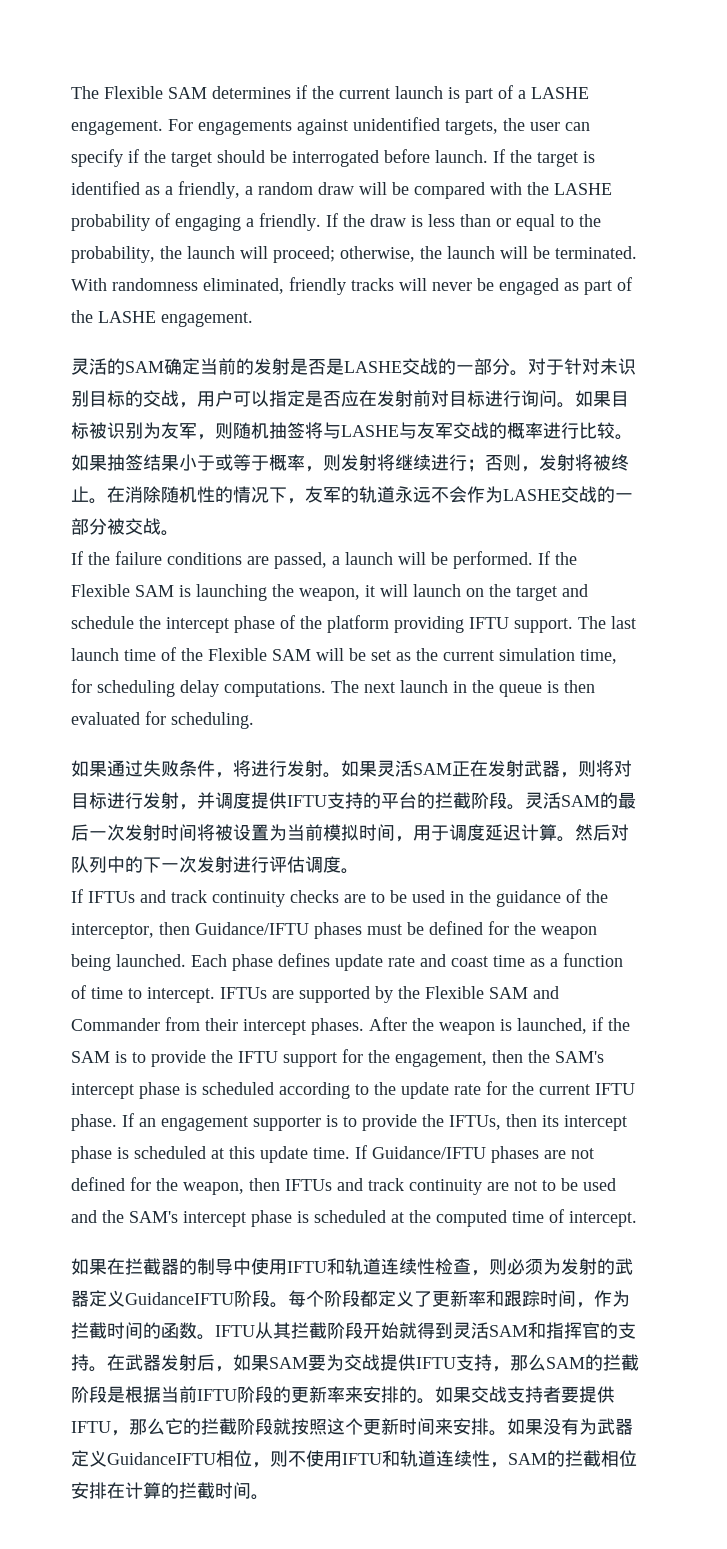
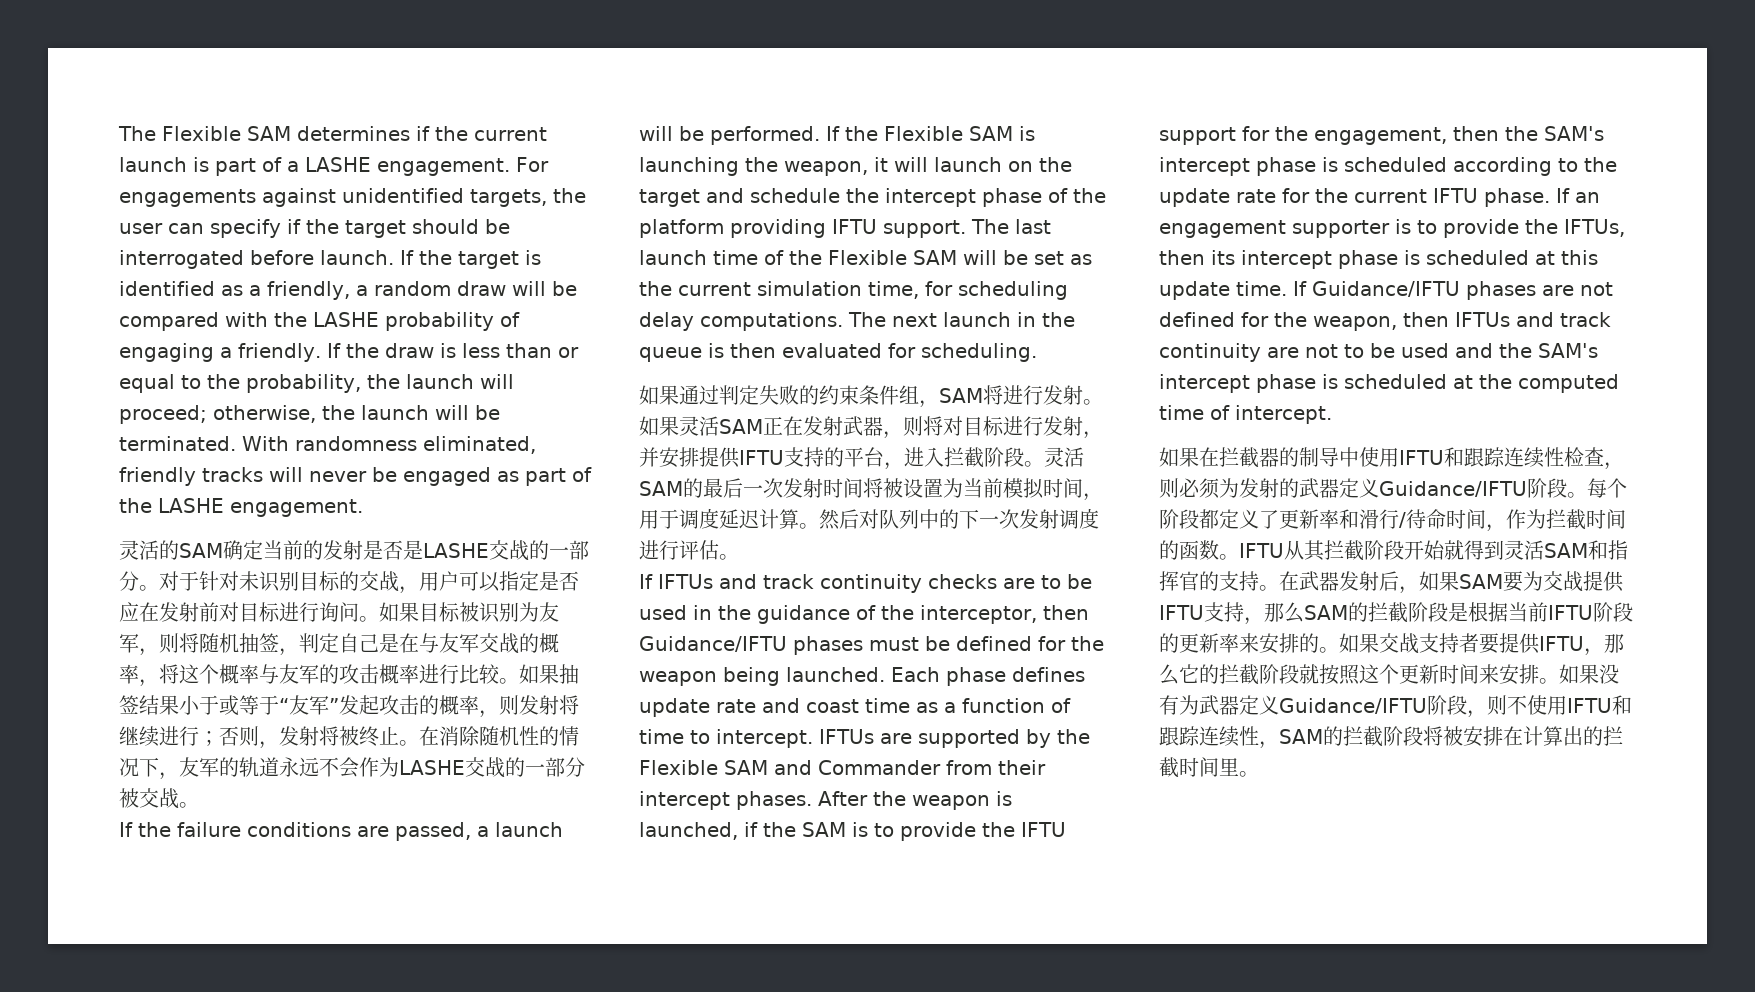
(233, 430) none -> [179,633,199,653] 将
[305,422,399,439] 将与LASHE -> [279,633,419,656] ，判定自己是在
(543, 430) none -> [139,664,419,687] ，将这个概率与友军的攻击概率
(269, 463) none -> [279,695,439,715] “友军”发起攻击的
[143,760,233,778] 失败条件， -> [719,385,983,408] 判定失败的约束条件组，SAM
[215,792,251,809] 调度 -> [659,447,699,468] 安排
[417,792,435,809] 的 -> [884,447,944,470] ，进入
(233, 864) none -> [1059,508,1099,529] 调度
[305,856,341,873] 调度 -> (719, 550) none
[345,1258,381,1275] 轨道 -> [1464,447,1505,467] 跟踪
[125,1292,234,1305] GuidanceIFTU -> [1379,481,1527,497] Guidance/IFTU
[504,1290,540,1307] 跟踪 -> [1359,509,1446,529] 滑行/待命
[107,1450,252,1467] GuidanceIFTU相位 -> [1279,695,1467,715] Guidance/IFTU阶段
[400,1450,436,1467] 轨道 -> [1159,726,1200,746] 跟踪
[601,1450,637,1467] 相位 -> [1383,726,1463,746] 阶段将被
(161, 1490) none -> [1563,726,1583,746] 出
(251, 1490) none -> [1219,758,1239,776] 里

